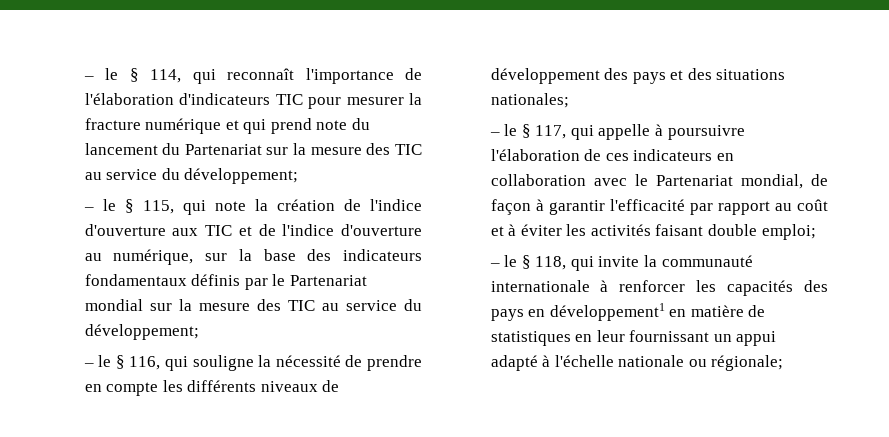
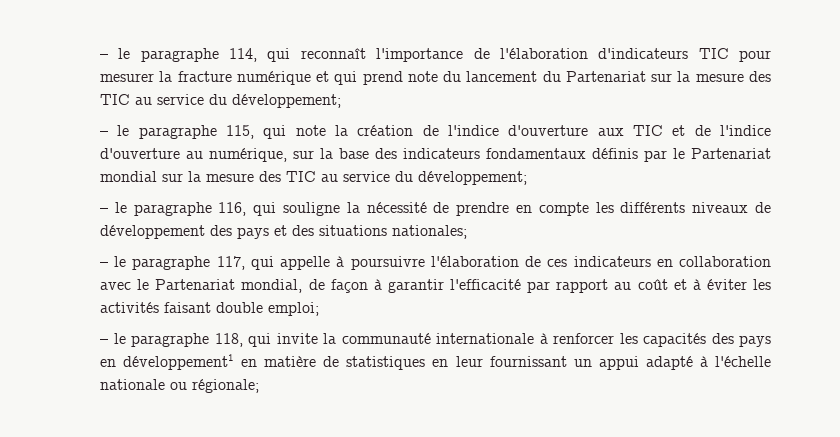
[83,68,139,82] – le § -> [100,48,219,62] – le paragraphe
[124,199,134,213] § -> [138,125,217,139] paragraphe
[115,355,125,369] § -> [133,202,212,216] paragraphe
[521,124,531,138] § -> [132,256,211,270] paragraphe
[521,255,531,269] § -> [131,333,210,347] paragraphe

